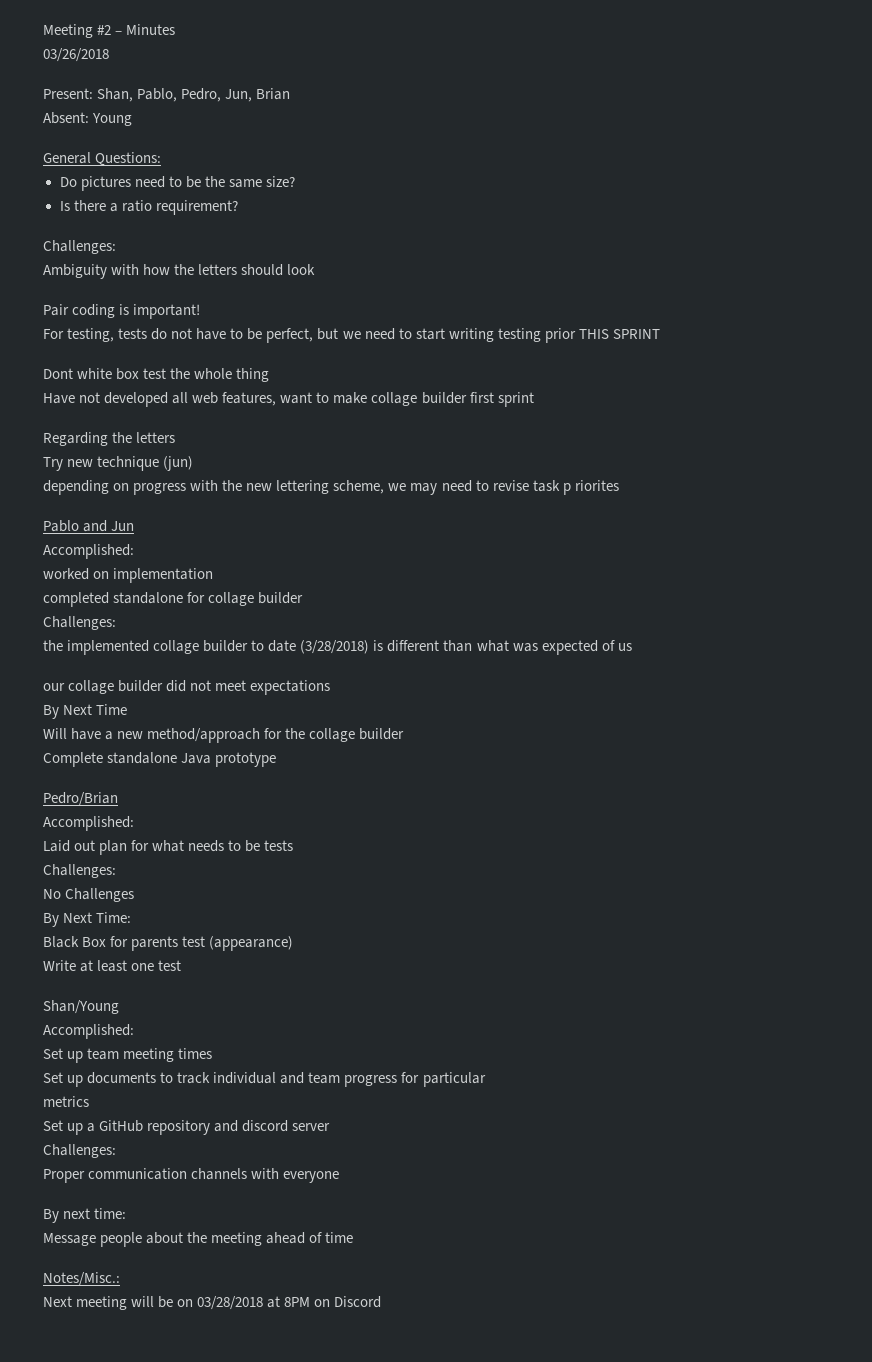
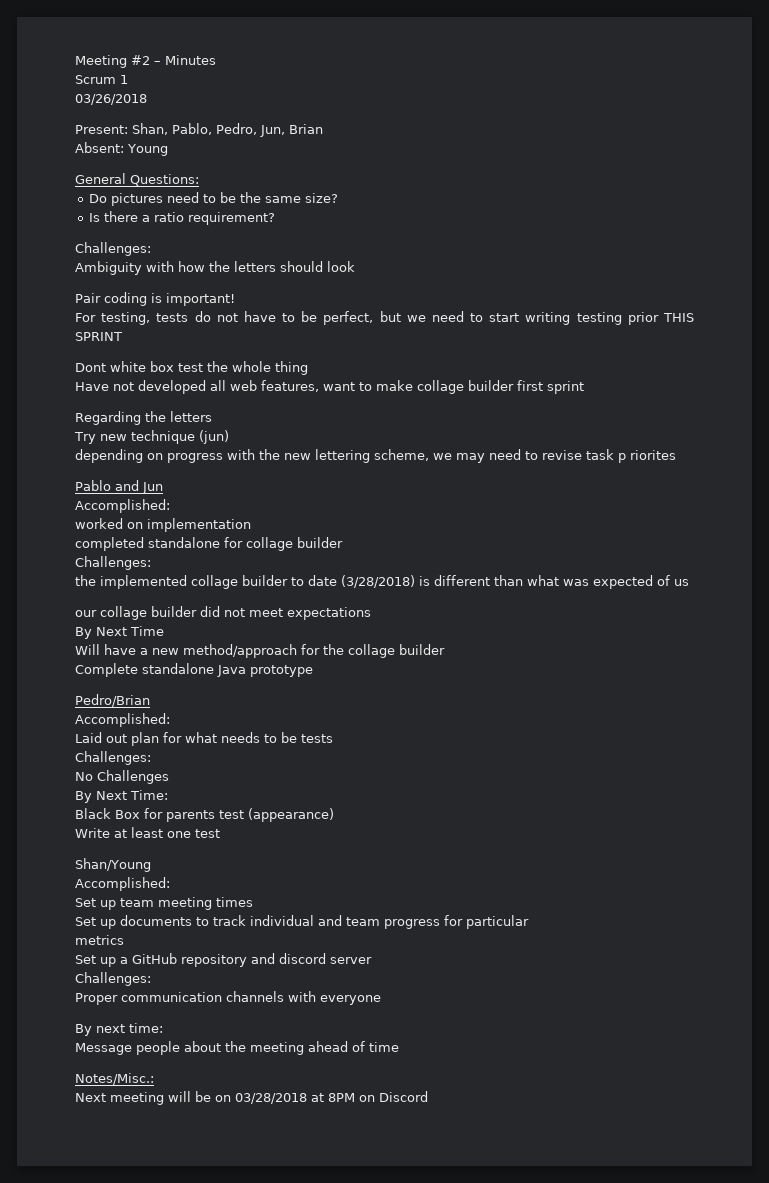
(176, 29) none -> [75,75,128,84] // Scrum 1

